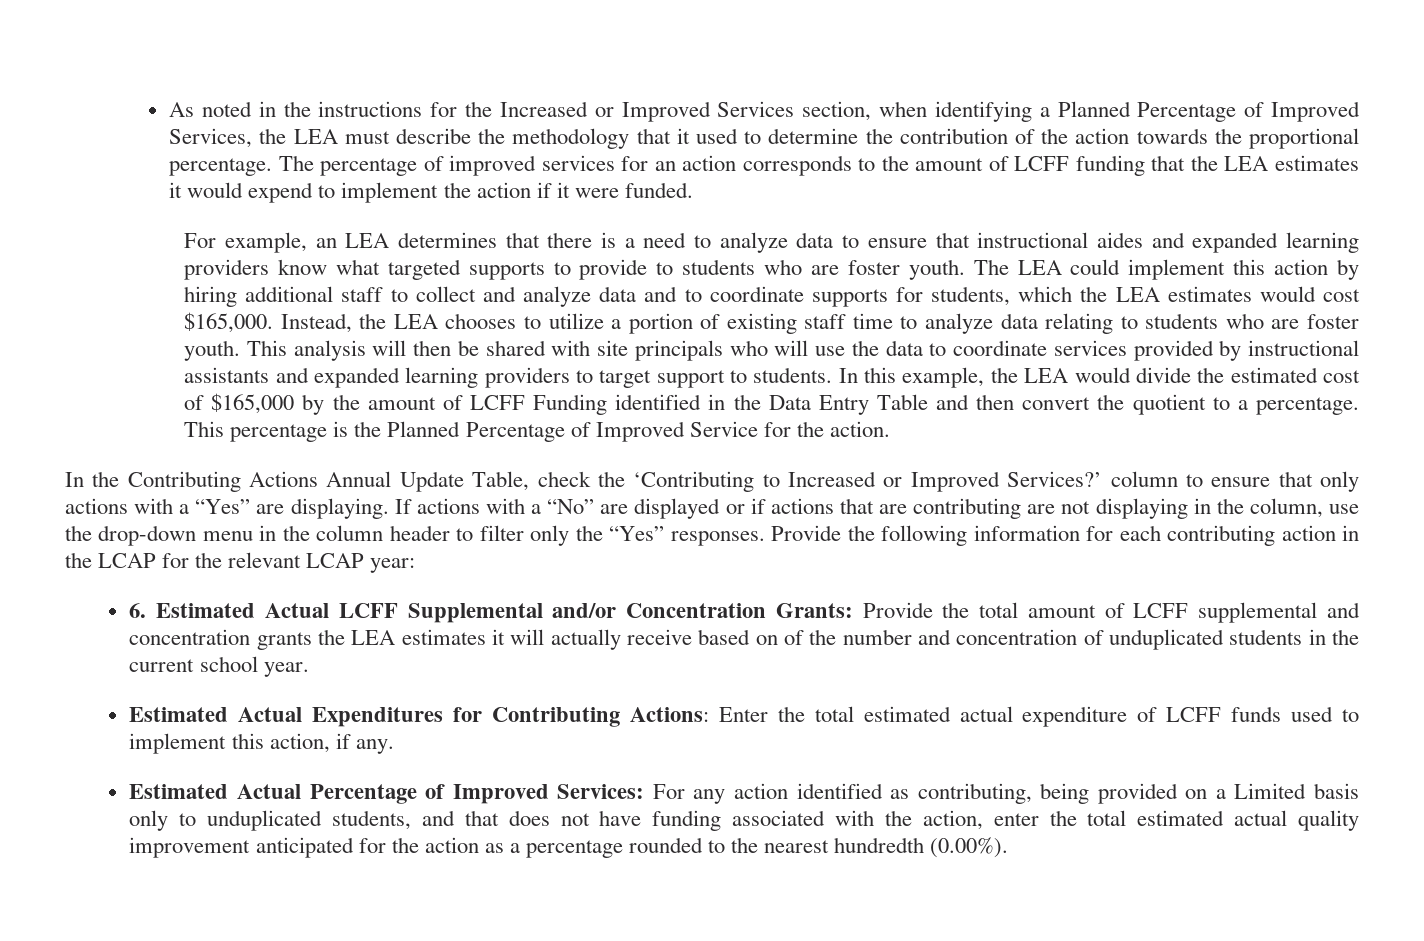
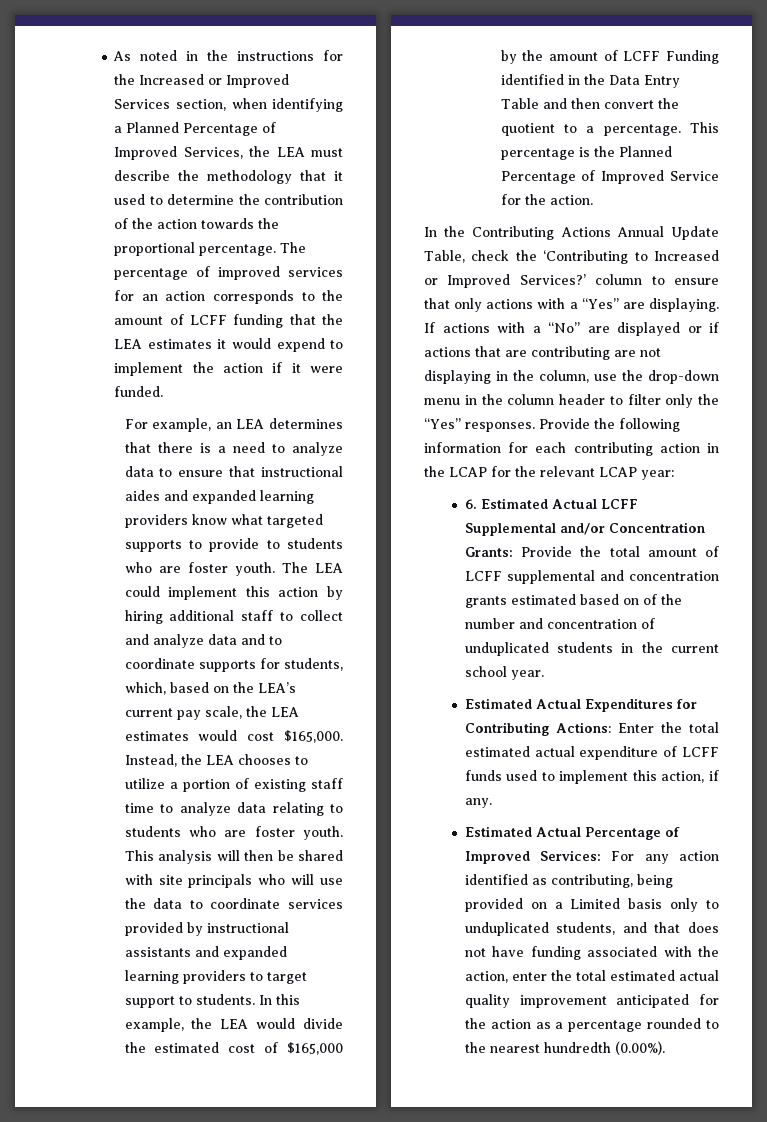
[1018,286,1073,302] which -> [124,682,296,695] [124,706,242,720] which, based on the LEA’s current pay scale,
[318,629,693,650] the LEA estimates it will actually receive -> [510,594,576,605] estimated

